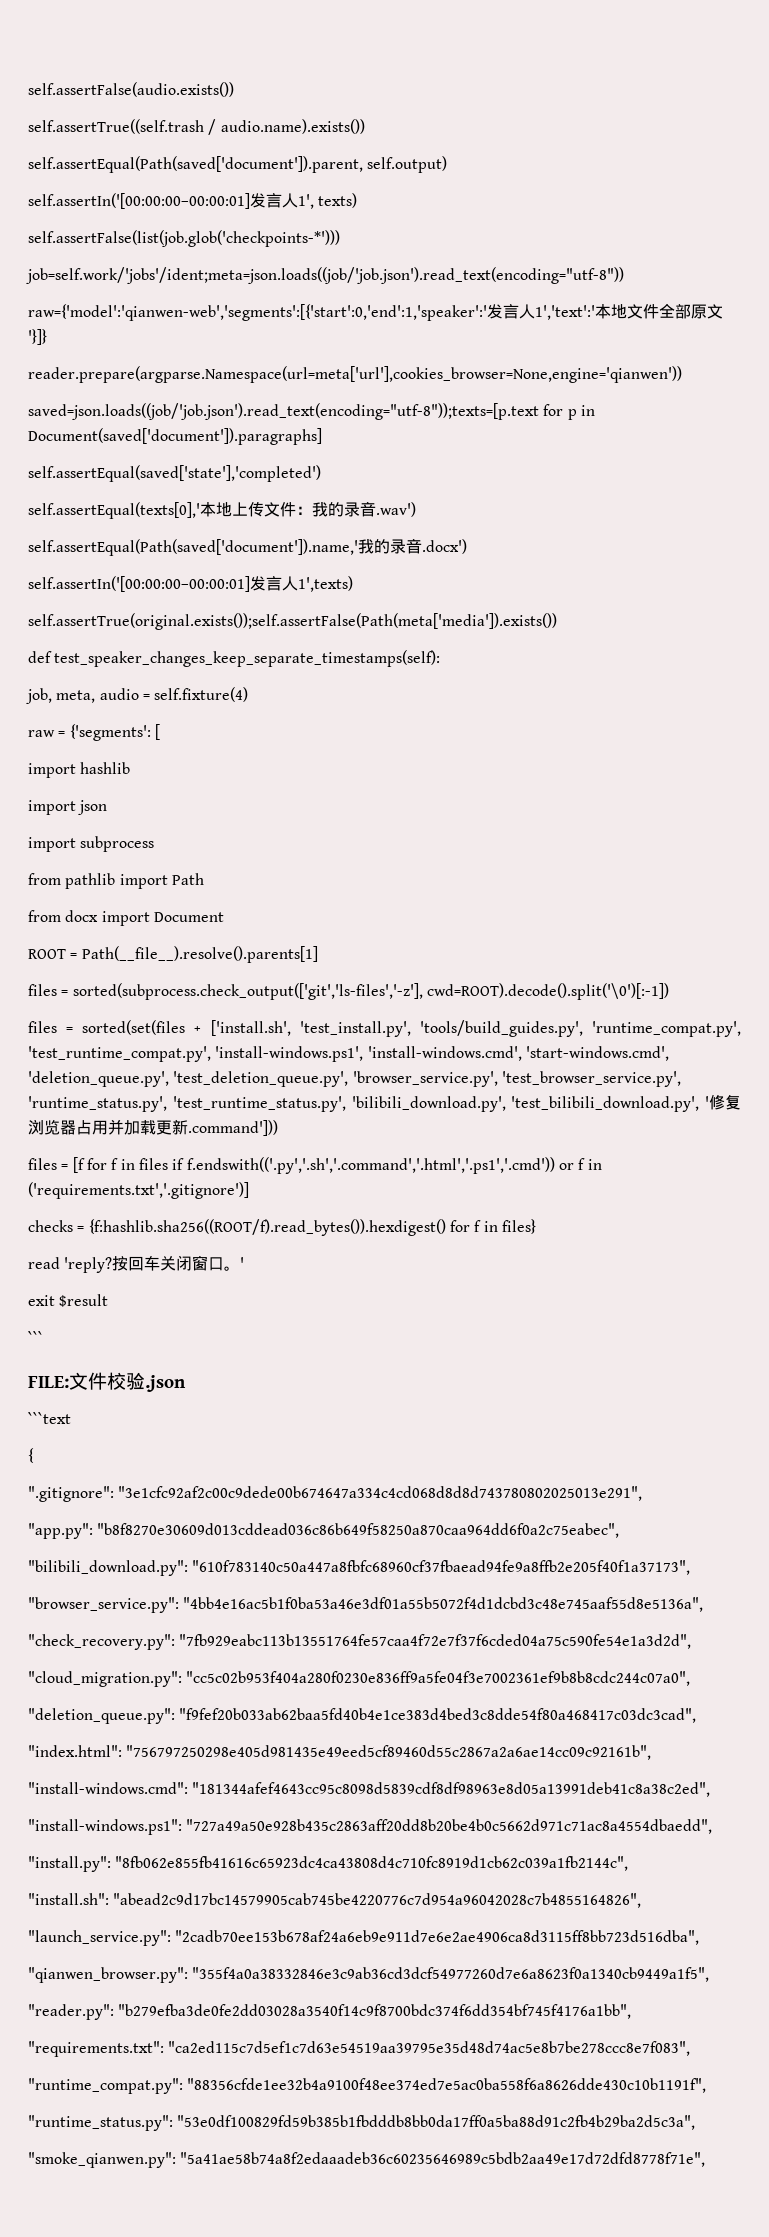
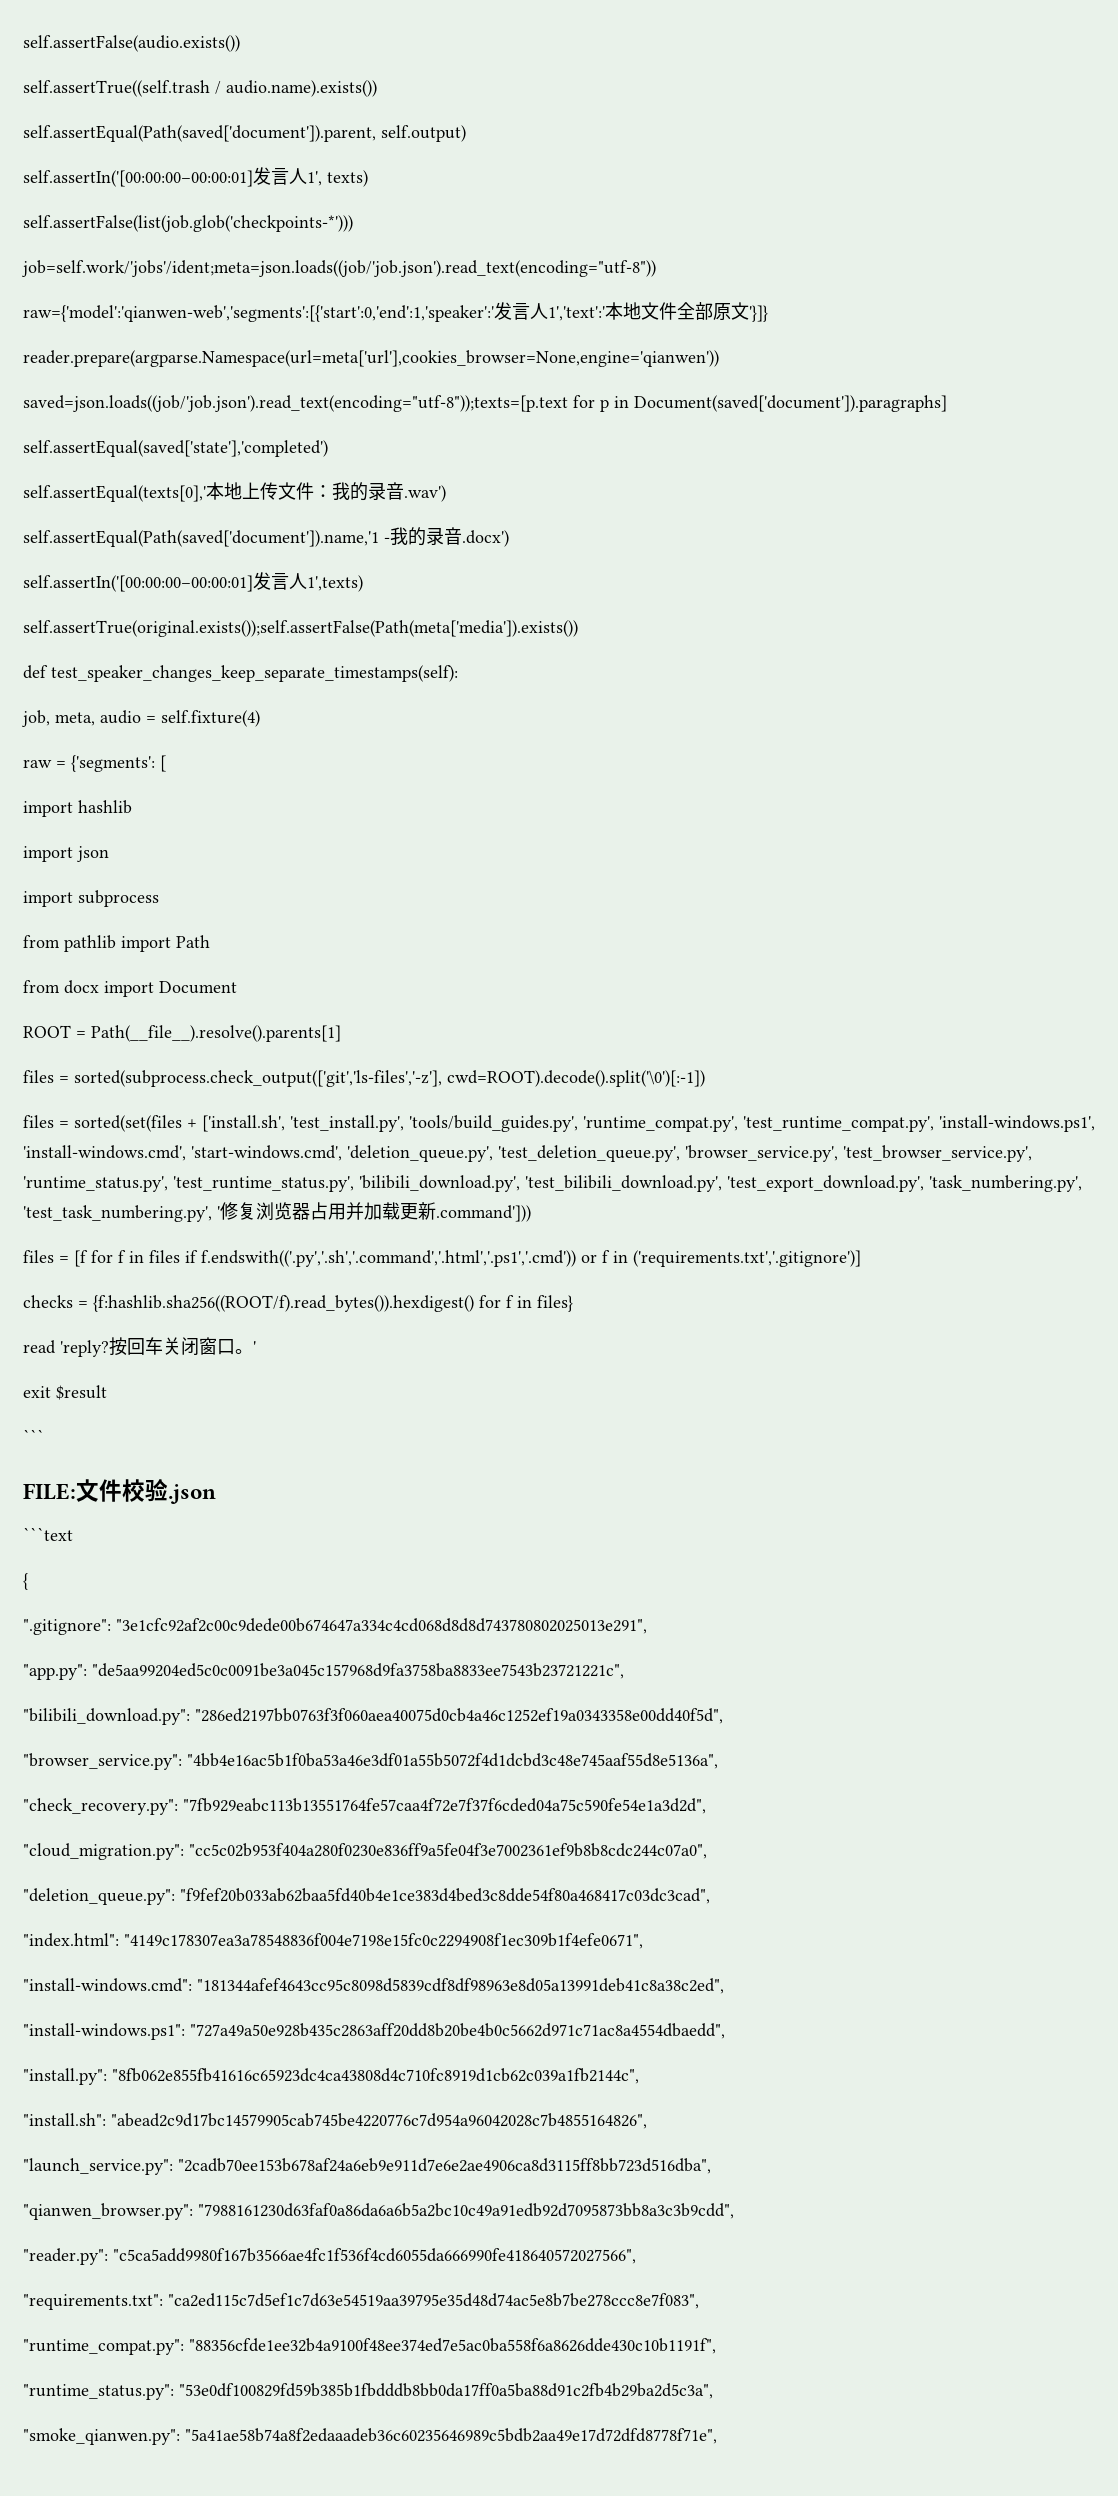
[28,539,358,556] self.assertEqual(Path(saved['document']).name,' -> [23,530,390,547] self.assertEqual(Path(saved['document']).name,'1 -
(700, 1104) none -> [727,1175,1082,1192] [23,1205,212,1222] 'test_export_download.py', 'task_numbering.py', 'test_task_numbering.py',
[97,1523,620,1538] "b8f8270e30609d013cddead036c86b649f58250a870caa964dd6f0a2c75eabec", -> [92,1663,624,1679] "de5aa99204ed5c0c0091be3a045c157968d9fa3758ba8833ee7543b23721221c",
[192,1560,691,1575] "610f783140c50a447a8fbfc68960cf37fbaead94fe9a8ffb2e205f40f1a37173", -> [195,1708,723,1724] "286ed2197bb0763f3f060aea40075d0cb4a46c1252ef19a0343358e00dd40f5d",
[126,1745,652,1760] "756797250298e405d981435e49eed5cf89460d55c2867a2a6ae14cc09c92161b", -> [124,1933,643,1949] "4149c178307ea3a78548836f004e7198e15fc0c2294908f1ec309b1f4efe0671",
[192,1967,710,1982] "355f4a0a38332846e3c9ab36cd3dcf54977260d7e6a8623f0a1340cb9449a1f5", -> [198,2203,734,2219] "7988161230d63faf0a86da6a6b5a2bc10c49a91edb92d7095873bb8a3c3b9cdd",
[118,2004,632,2019] "b279efba3de0fe2dd03028a3540f14c9f8700bdc374f6dd354bf745f4176a1bb", -> [113,2248,636,2264] "c5ca5add9980f167b3566ae4fc1f536f4cd6055da666990fe418640572027566",

